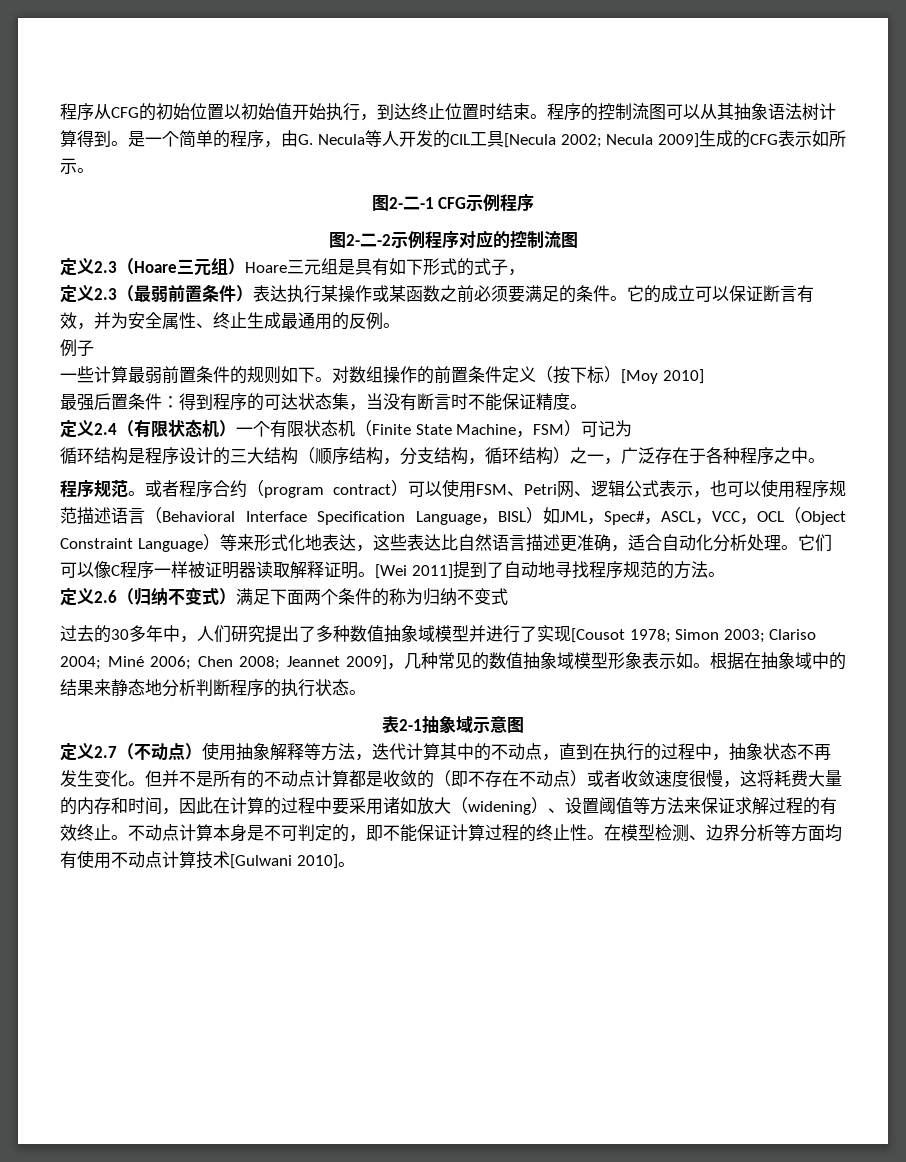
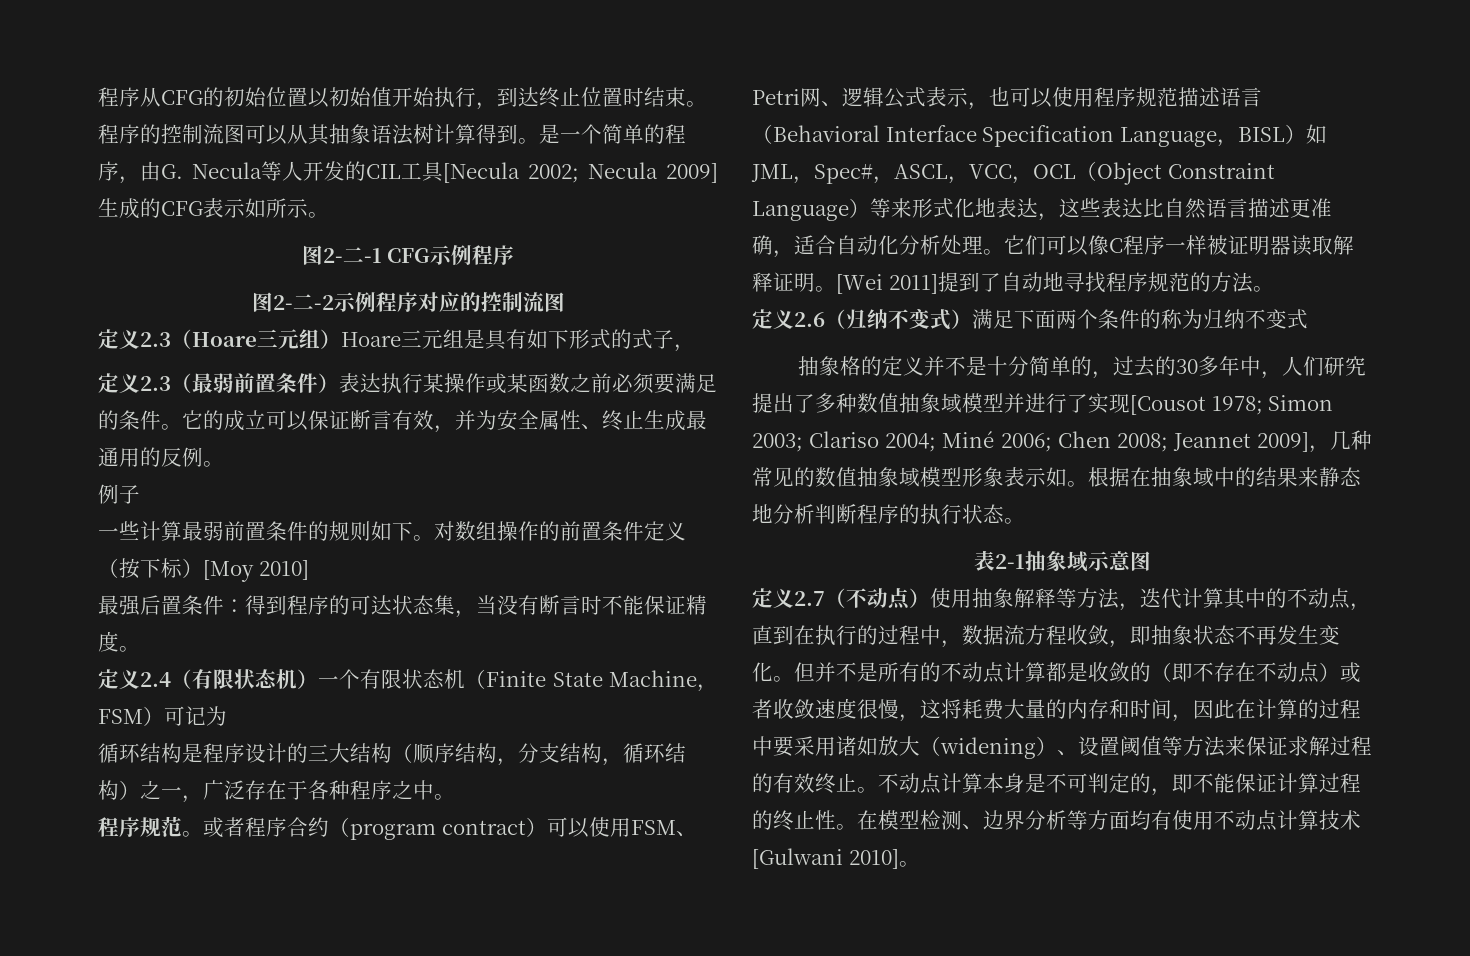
(508, 596) none -> [798,356,1114,379] 抽象格的定义并不是十分简单的，
(729, 757) none -> [962,625,1151,648] 数据流方程收敛，即

